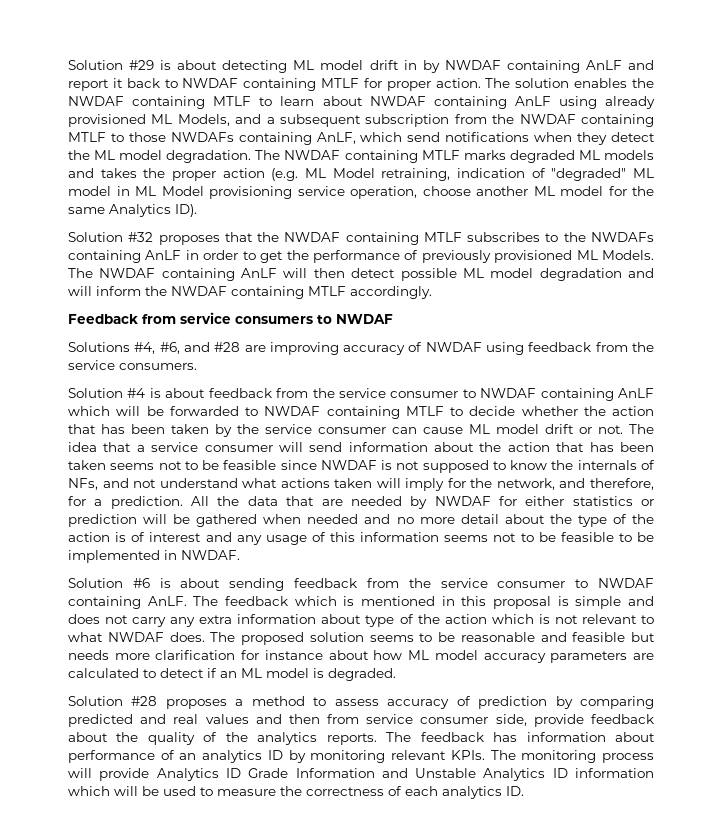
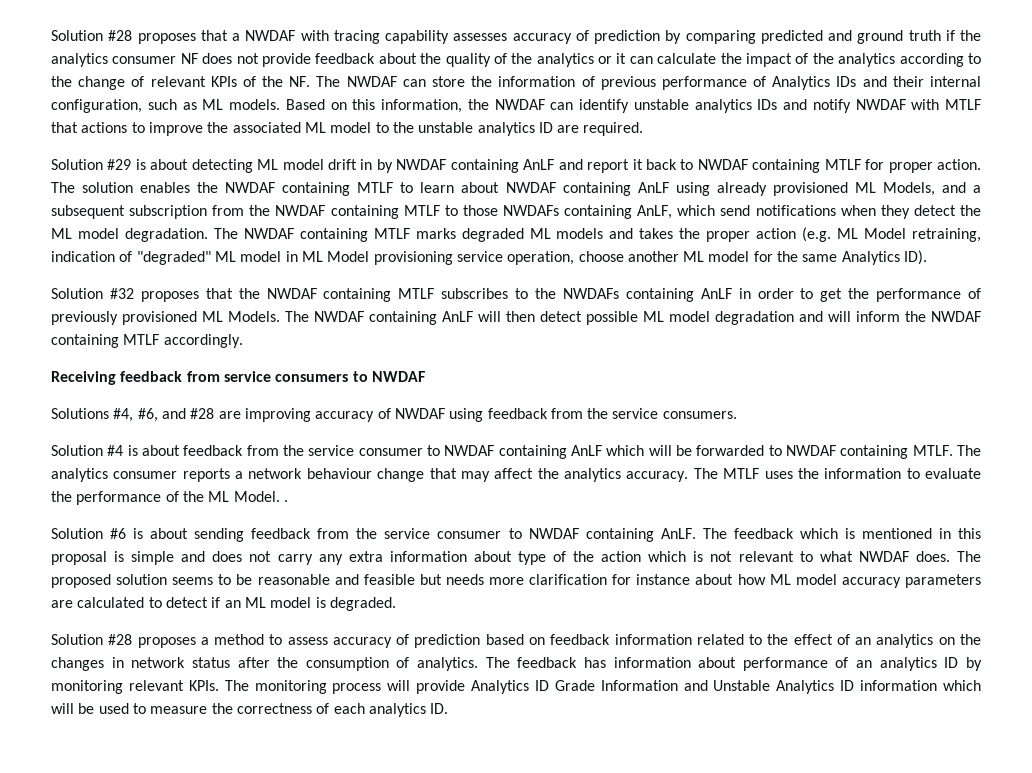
[68,60,123,70] Solution -> [51,30,981,44] [51,53,982,67] [51,76,981,90] [51,99,981,113] [51,122,644,136] [51,159,103,170] Solution #28 proposes that a NWDAF with tracing capability assesses accuracy of prediction by comparing predicted and ground truth if the analytics consumer NF does not provide feedback about the quality of the analytics or it can calculate the impact of the analytics according to the change of relevant KPIs of the NF. The NWDAF can store the information of previous performance of Analytics IDs and their internal configuration, such as ML models. Based on this information, the NWDAF can identify unstable analytics IDs and notify NWDAF with MTLF that actions to improve the associated ML model to the unstable analytics ID are required. // Solution
[68,314,138,324] Feedback -> [51,371,183,385] Receiving feedback
[405,406,654,416] [68,424,654,437] [68,442,654,452] [68,460,655,473] [68,478,655,491] [68,496,654,509] [68,514,654,527] [68,532,654,545] [68,550,240,563] MTLF to decide whether the action that has been taken by the service consumer can cause ML model drift or not. The idea that a service consumer will send information about the action that has been taken seems not to be feasible since NWDAF is not supposed to know the internals of NFs, and not understand what actions taken will imply for the network, and therefore, for a prediction. All the data that are needed by NWDAF for either statistics or prediction will be gathered when needed and no more detail about the type of the action is of interest and any usage of this information seems not to be feasible to be implemented in NWDAF. -> [912,445,982,456] [51,468,981,482] [51,491,288,505] MTLF. The analytics consumer reports a network behaviour change that may affect the analytics accuracy. The MTLF uses the information to evaluate the performance of the ML Model. .
[555,696,654,709] [68,714,654,727] [68,732,377,745] by comparing predicted and real values and then from service consumer side, provide feedback about the quality of the analytics reports. -> [485,634,981,648] [51,657,479,671] based on feedback information related to the effect of an analytics on the changes in network status after the consumption of analytics.

